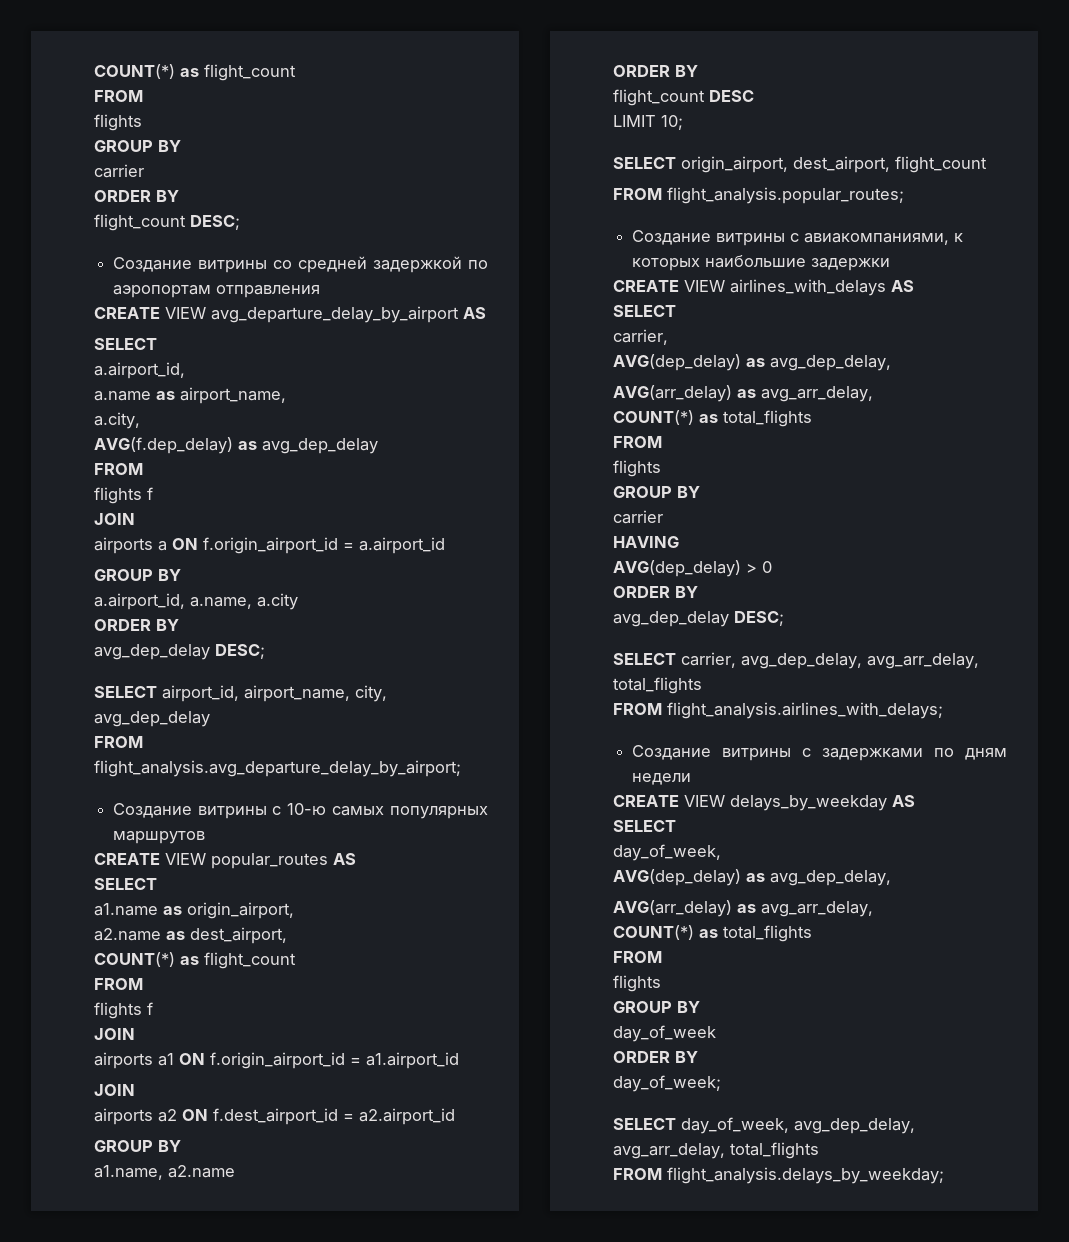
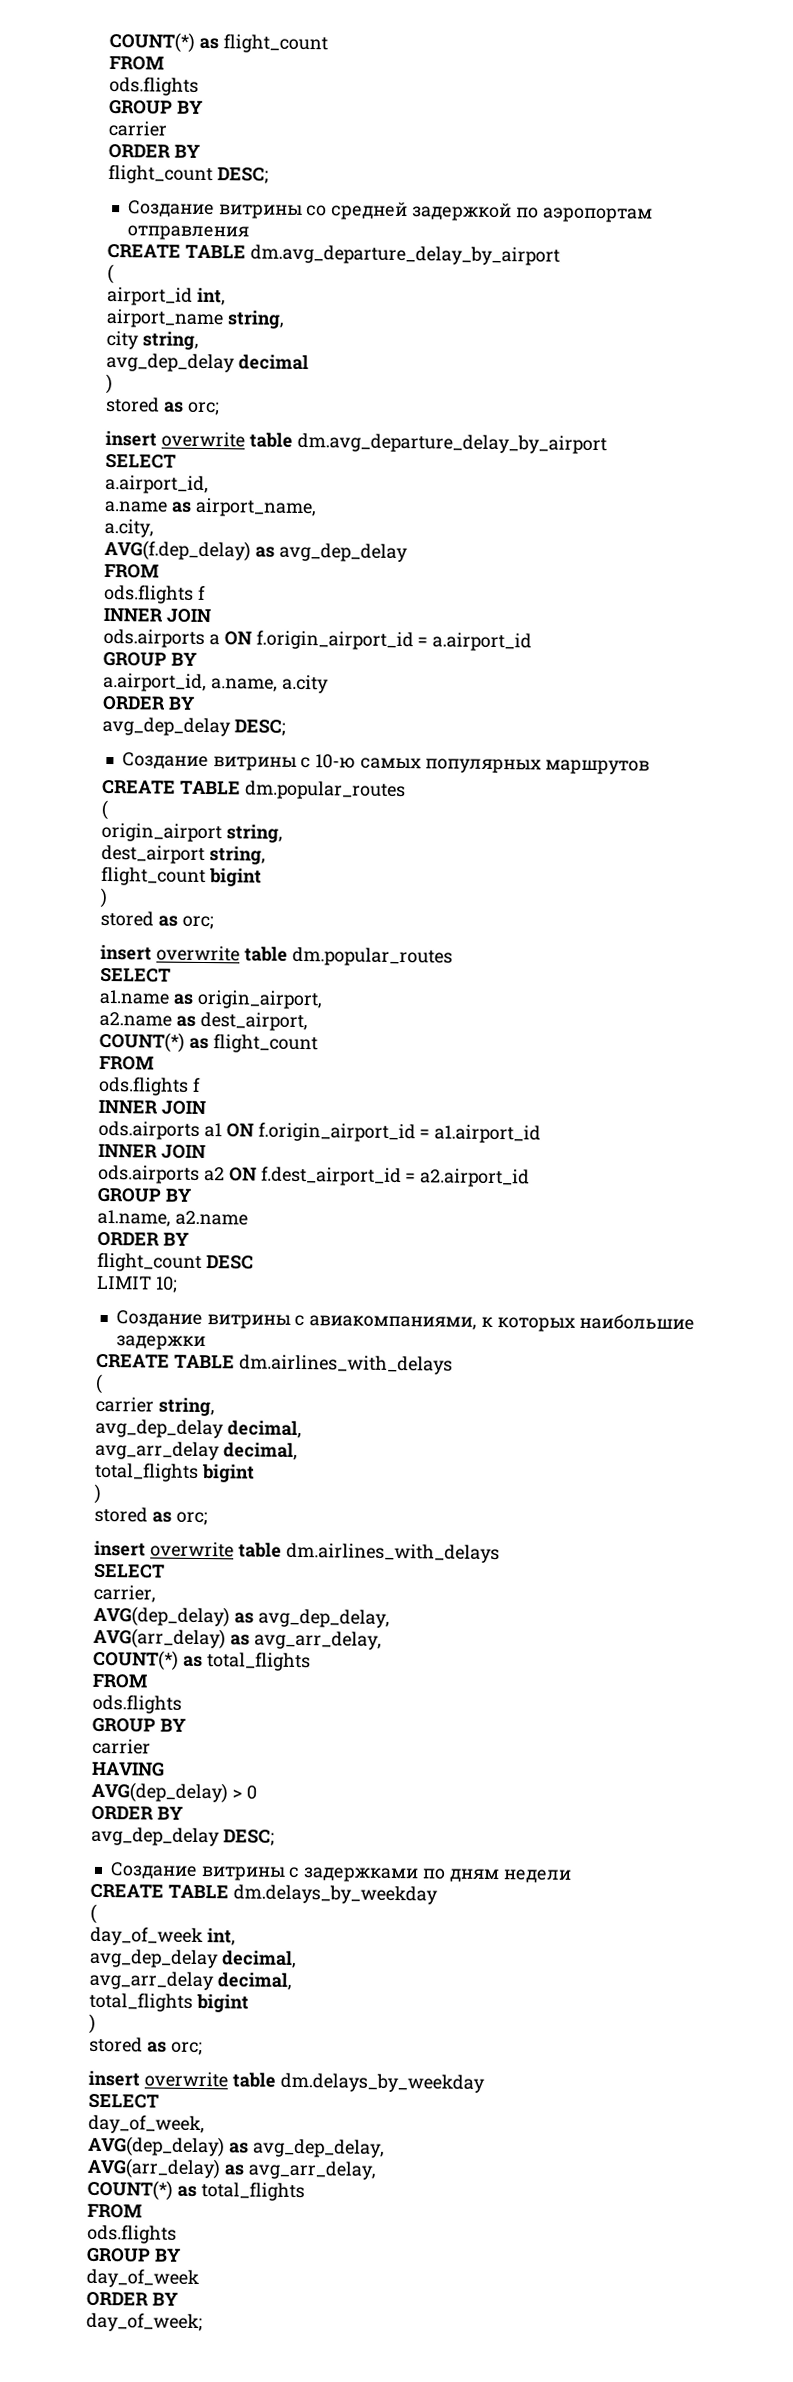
[94,64,297,81] [94,90,144,102] [94,114,143,131] COUNT(*) as flight_count // FROM // flights -> [108,31,328,54] [108,55,164,71] [108,76,199,96] COUNT(*) as flight_count // FROM // ods.flights
[165,306,487,323] VIEW avg_departure_delay_by_airport AS -> [184,244,560,266] [106,263,114,285] [106,286,226,306] [105,308,285,329] [105,330,199,350] [105,352,309,373] [105,373,113,395] [105,396,220,416] [104,430,607,455] TABLE dm.avg_departure_delay_by_airport // ( // airport_id int, // airport_name string, // city string, // avg_dep_delay decimal // ) // stored as orc; // insert overwrite table dm.avg_departure_delay_by_airport
[94,487,154,504] [94,513,136,525] [94,537,154,554] flights f // JOIN // airports -> [103,584,206,604] [102,607,211,624] [102,628,205,648] ods.flights f // INNER JOIN // ods.airports
[94,685,388,702] [94,711,211,727] [94,736,144,748] [94,760,462,777] // SELECT airport_id, airport_name, city, avg_dep_delay // FROM flight_analysis.avg_departure_delay_by_airport; -> (286, 727) none
[165,853,357,869] VIEW popular_routes AS -> [179,780,406,801] [100,799,109,821] [100,822,283,843] [100,844,266,865] [100,866,262,887] [99,887,108,909] [99,910,214,930] [99,944,453,967] TABLE dm.popular_routes // ( // origin_airport string, // dest_airport string, // flight_count bigint // ) // stored as orc; // insert overwrite table dm.popular_routes
[94,1002,154,1019] [94,1028,136,1040] [94,1052,154,1069] flights f // JOIN // airports -> [97,1076,201,1096] [97,1099,206,1116] [97,1120,200,1140] ods.flights f // INNER JOIN // ods.airports
[94,1084,136,1096] [94,1108,154,1125] JOIN // airports -> [97,1143,206,1160] [97,1164,200,1184] INNER JOIN // ods.airports
[613,156,988,173] [613,187,905,204] // SELECT origin_airport, dest_airport, flight_count // FROM flight_analysis.popular_routes; -> (178, 1284) none
[684,279,915,296] VIEW airlines_with_delays AS -> [173,1354,453,1375] [94,1373,103,1394] [94,1396,215,1417] [94,1418,302,1439] [94,1440,298,1461] [93,1462,255,1483] [93,1483,101,1504] [93,1506,208,1526] [93,1540,500,1564] TABLE dm.airlines_with_delays // ( // carrier string, // avg_dep_delay decimal, // avg_arr_delay decimal, // total_flights bigint // ) // stored as orc; // insert overwrite table dm.airlines_with_delays
[613,460,662,477] flights -> [91,1694,182,1714] ods.flights
[613,652,980,669] [613,677,703,694] [613,702,944,719] // SELECT carrier, avg_dep_delay, avg_arr_delay, total_flights // FROM flight_analysis.airlines_with_delays; -> (275, 1837) none
[684,795,916,811] VIEW delays_by_weekday AS -> [167,1884,438,1905] [89,1903,97,1924] [89,1926,236,1947] [88,1948,297,1969] [88,1970,292,1991] [88,1992,249,2013] [88,2013,96,2034] [88,2036,203,2056] [87,2070,485,2093] TABLE dm.delays_by_weekday // ( // day_of_week int, // avg_dep_delay decimal, // avg_arr_delay decimal, // total_flights bigint // ) // stored as orc; // insert overwrite table dm.delays_by_weekday
[613,975,662,992] flights -> [86,2224,177,2244] ods.flights
[613,1117,916,1134] [613,1142,820,1159] [613,1167,945,1184] // SELECT day_of_week, avg_dep_delay, avg_arr_delay, total_flights // FROM flight_analysis.delays_by_weekday; -> (203, 2322) none

